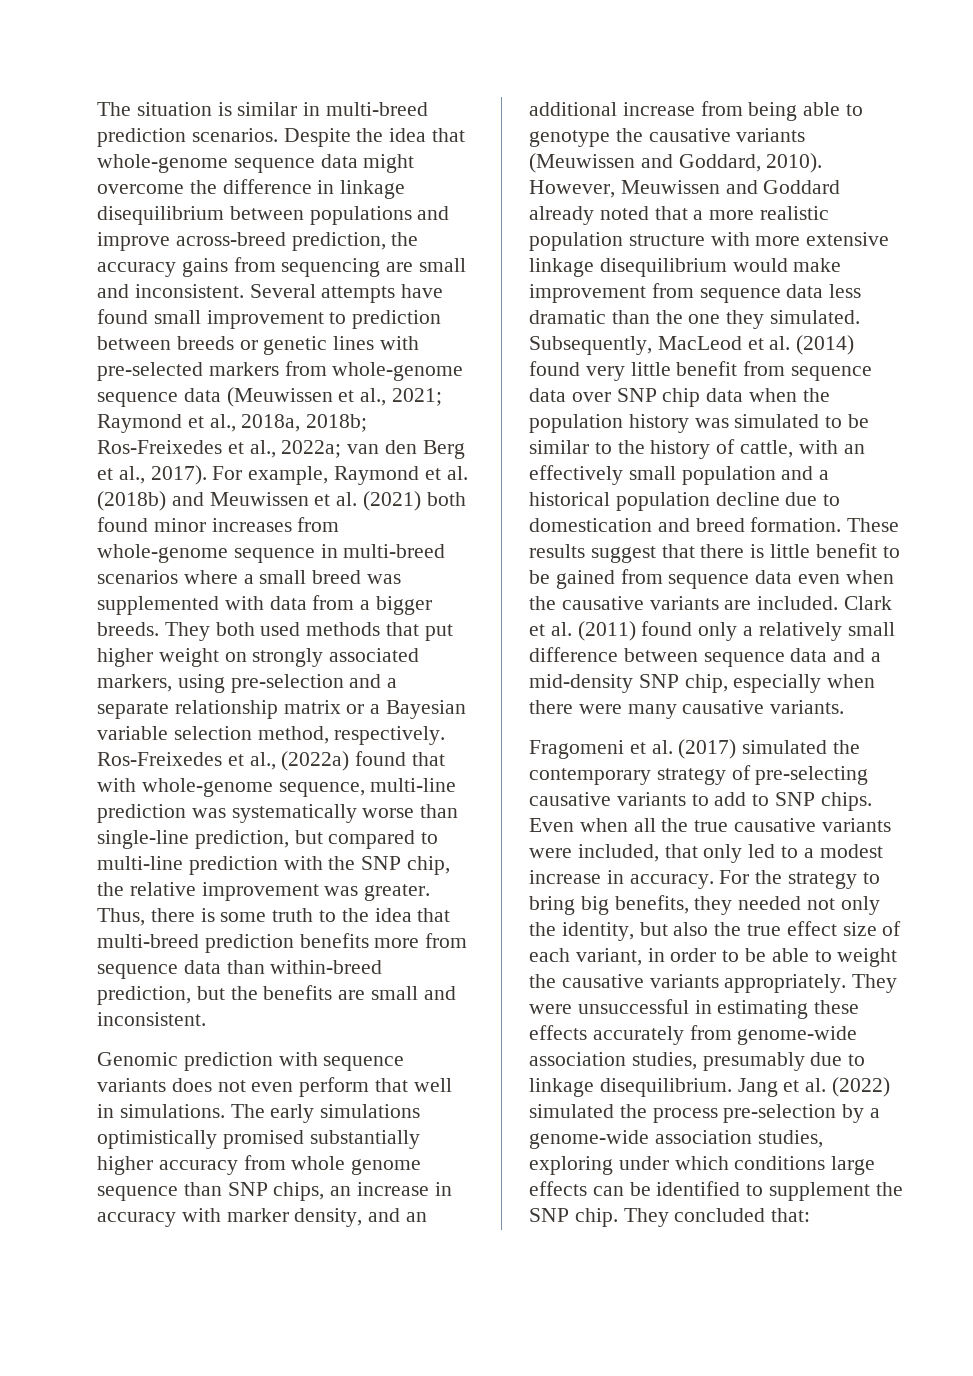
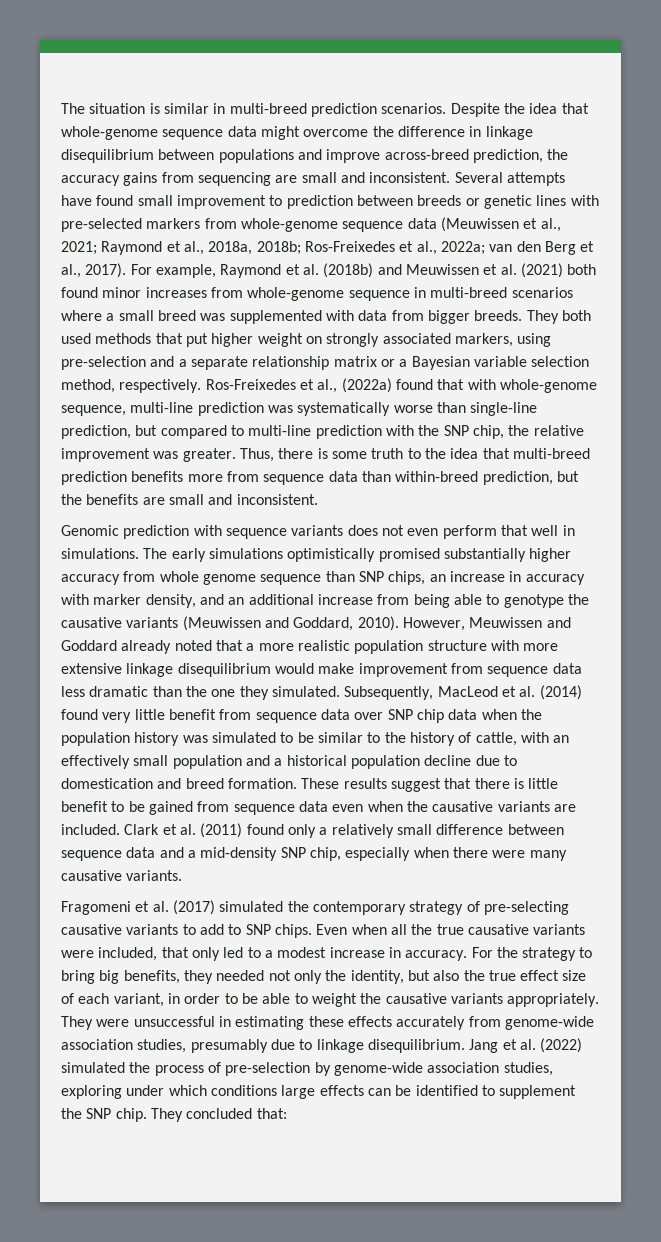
[360,600,371,610] a -> (424, 315) none
(718, 1115) none -> [207,1062,221,1073] of
[870,1108,881,1118] a -> (331, 1069) none

